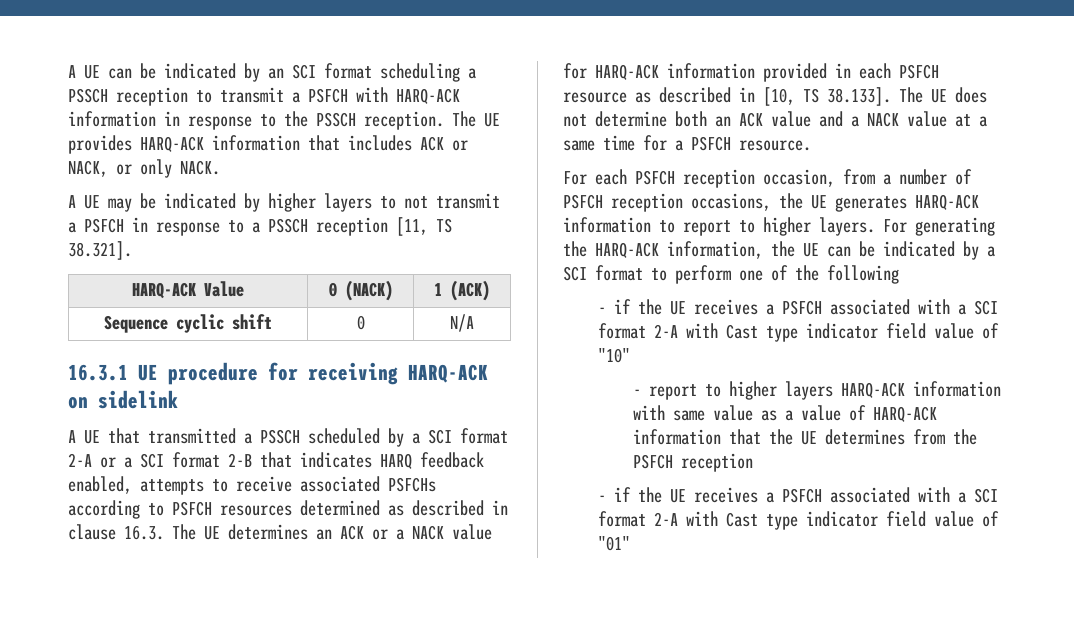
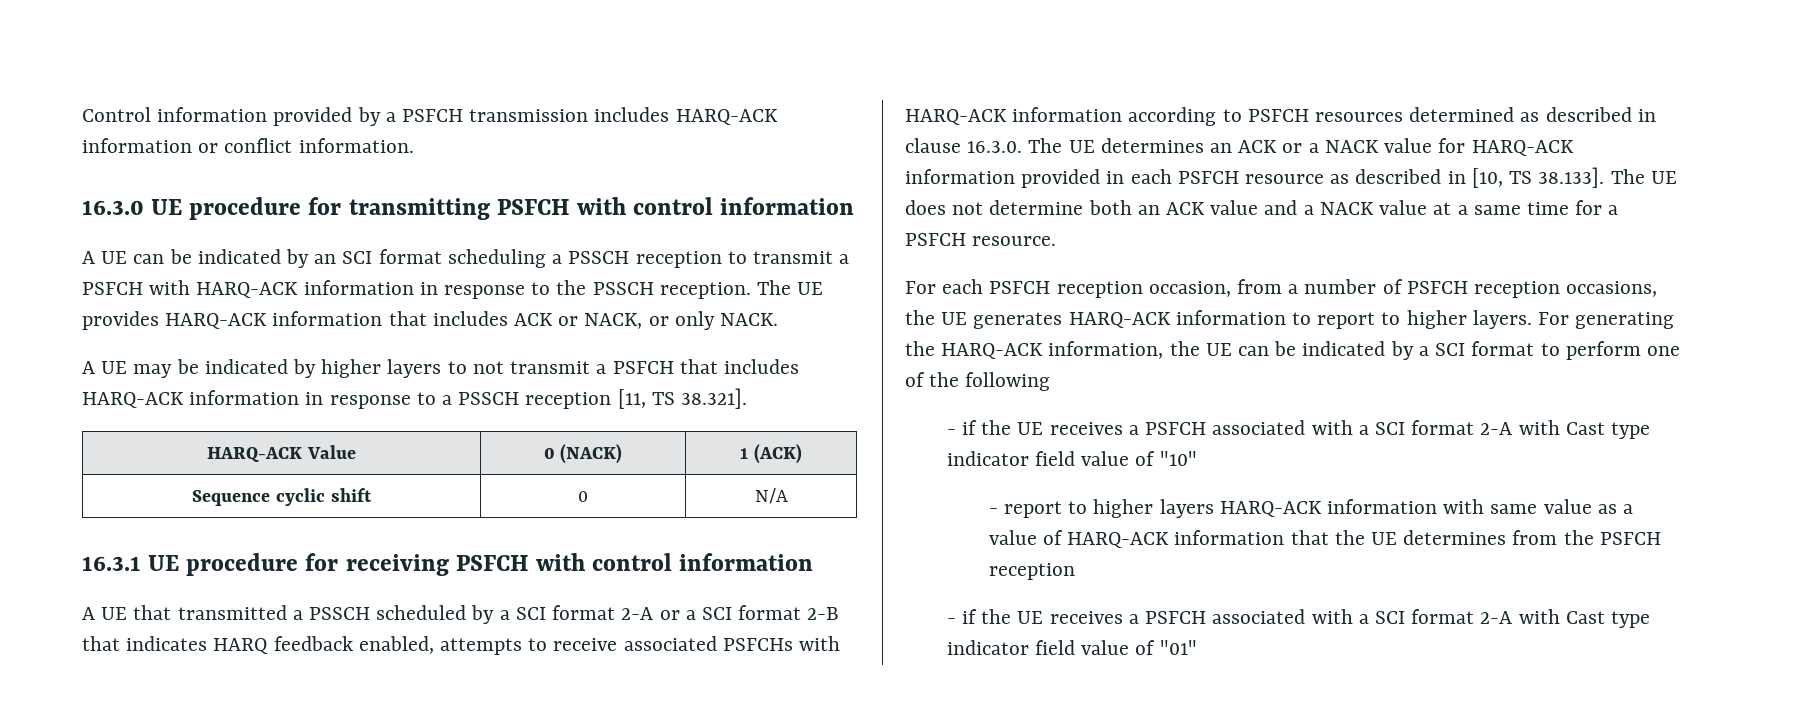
(68, 71) none -> [82,107,778,126] [82,138,414,153] [82,197,855,220] Control information provided by a PSFCH transmission includes HARQ-ACK information or conflict information. // 16.3.0 UE procedure for transmitting PSFCH with control information //
(124, 225) none -> [679,359,799,374] [82,390,300,408] that includes HARQ-ACK information
[408,364,488,383] [68,390,178,409] HARQ-ACK on sidelink -> [455,553,814,571] PSFCH with control information
(436, 484) none -> [799,636,841,651] [905,107,1123,125] with HARQ-ACK information
[124,525,164,540] 16.3. -> [967,141,1023,153] 16.3.0.

